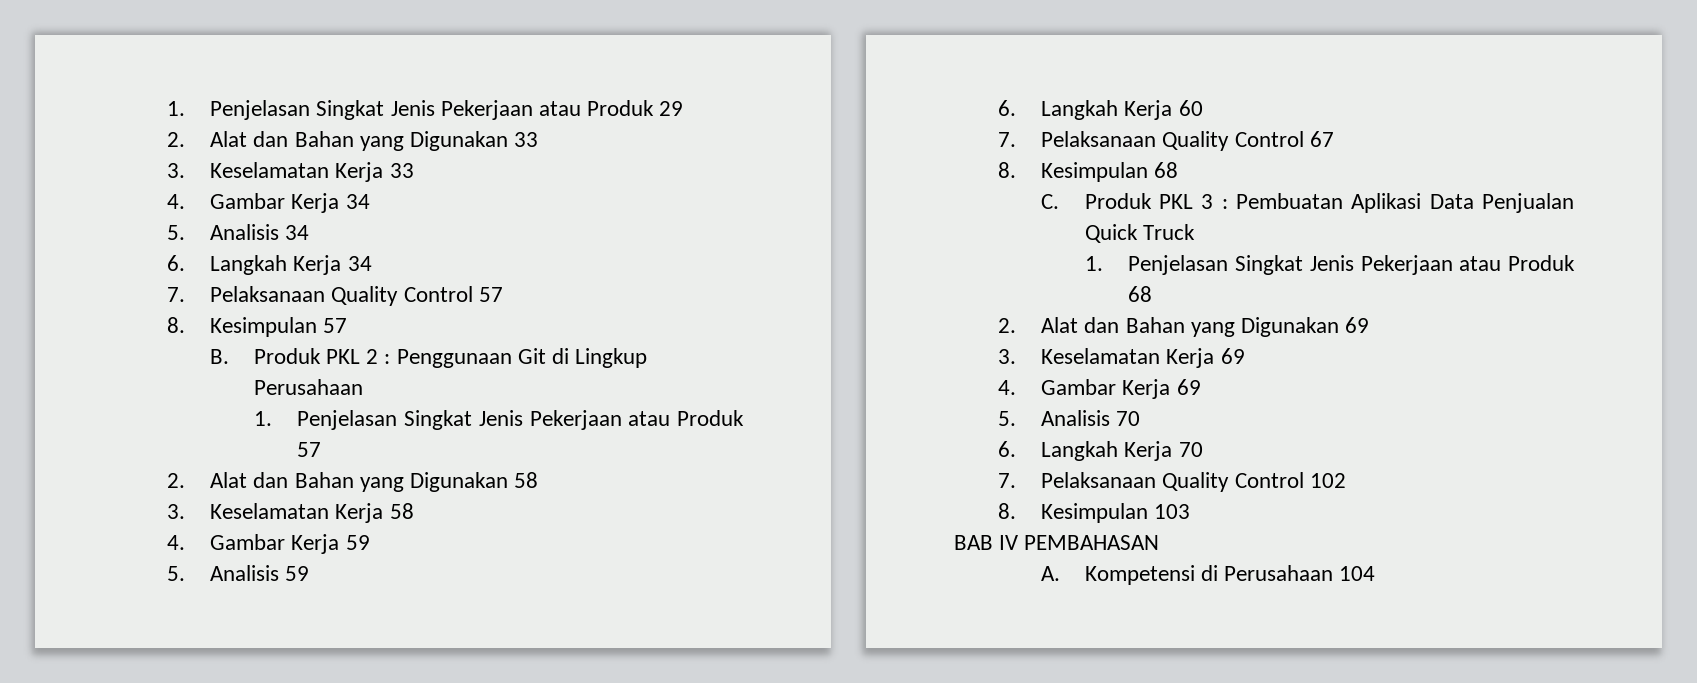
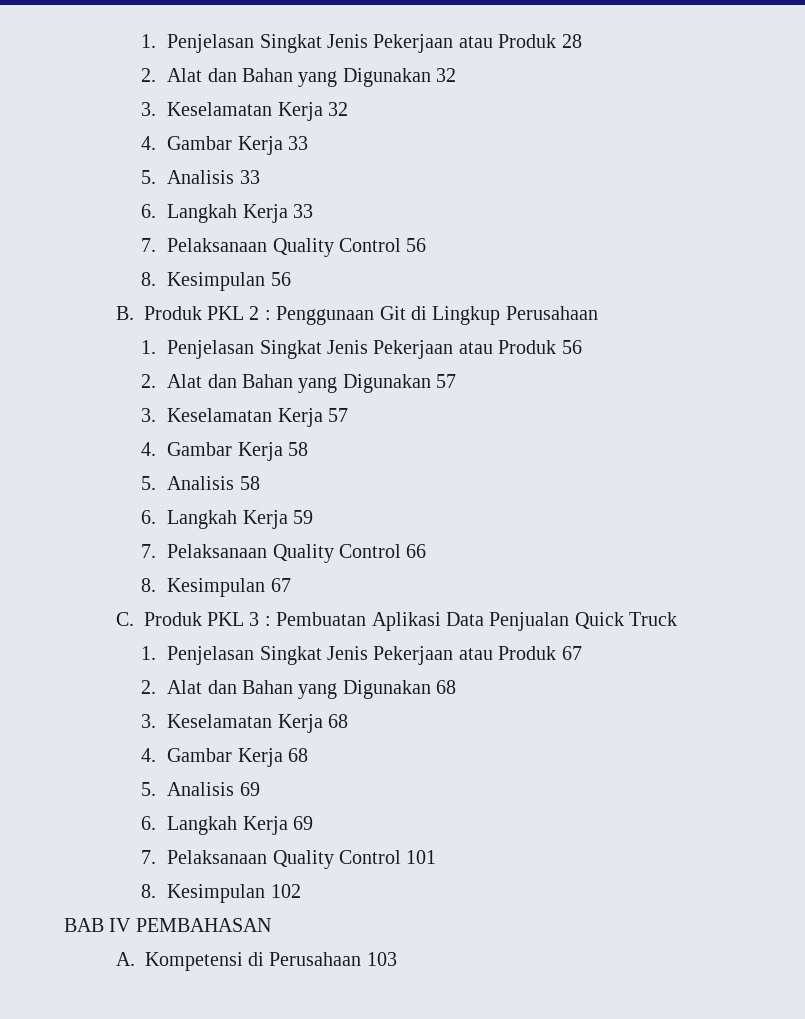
[166,100,684,120] [166,131,539,151] [166,162,414,182] [166,193,370,213] [166,224,310,240] [166,255,372,275] [166,286,503,306] [166,317,348,337] 1. Penjelasan Singkat Jenis Pekerjaan atau Produk 29 // 2. Alat dan Bahan yang Digunakan 33 // 3. Keselamatan Kerja 33 // 4. Gambar Kerja 34 // 5. Analisis 34 // 6. Langkah Kerja 34 // 7. Pelaksanaan Quality Control 57 // 8. Kesimpulan 57 -> [141,34,582,53] [141,68,457,87] [141,102,349,121] [141,136,309,155] [141,170,260,184] [141,204,314,223] [141,238,427,257] [141,272,291,291] 1. Penjelasan Singkat Jenis Pekerjaan atau Produk 28 // 2. Alat dan Bahan yang Digunakan 32 // 3. Keselamatan Kerja 32 // 4. Gambar Kerja 33 // 5. Analisis 33 // 6. Langkah Kerja 33 // 7. Pelaksanaan Quality Control 56 // 8. Kesimpulan 56
[297,442,322,457] [166,472,539,492] [166,503,414,523] [166,534,370,554] [166,565,310,581] [997,100,1203,120] [997,131,1334,151] [997,162,1179,182] 57 // 2. Alat dan Bahan yang Digunakan 58 // 3. Keselamatan Kerja 58 // 4. Gambar Kerja 59 // 5. Analisis 59 // 6. Langkah Kerja 60 // 7. Pelaksanaan Quality Control 67 // 8. Kesimpulan 68 -> [561,340,582,354] [141,374,457,393] [141,408,349,427] [141,442,309,461] [141,476,260,490] [141,510,314,529] [141,544,427,563] [141,578,291,597] 56 // 2. Alat dan Bahan yang Digunakan 57 // 3. Keselamatan Kerja 57 // 4. Gambar Kerja 58 // 5. Analisis 58 // 6. Langkah Kerja 59 // 7. Pelaksanaan Quality Control 66 // 8. Kesimpulan 67
[1128,286,1153,302] [997,317,1370,337] [997,348,1245,368] [997,379,1201,399] [997,410,1141,426] [997,441,1203,461] [997,472,1346,492] [997,503,1191,523] 68 // 2. Alat dan Bahan yang Digunakan 69 // 3. Keselamatan Kerja 69 // 4. Gambar Kerja 69 // 5. Analisis 70 // 6. Langkah Kerja 70 // 7. Pelaksanaan Quality Control 102 // 8. Kesimpulan 103 -> [561,646,582,660] [141,680,457,699] [141,714,349,733] [141,748,309,767] [141,782,260,796] [141,816,314,835] [141,850,437,869] [141,884,301,903] 67 // 2. Alat dan Bahan yang Digunakan 68 // 3. Keselamatan Kerja 68 // 4. Gambar Kerja 68 // 5. Analisis 69 // 6. Langkah Kerja 69 // 7. Pelaksanaan Quality Control 101 // 8. Kesimpulan 102
[1339,566,1376,581] 104 -> [366,952,397,966] 103

